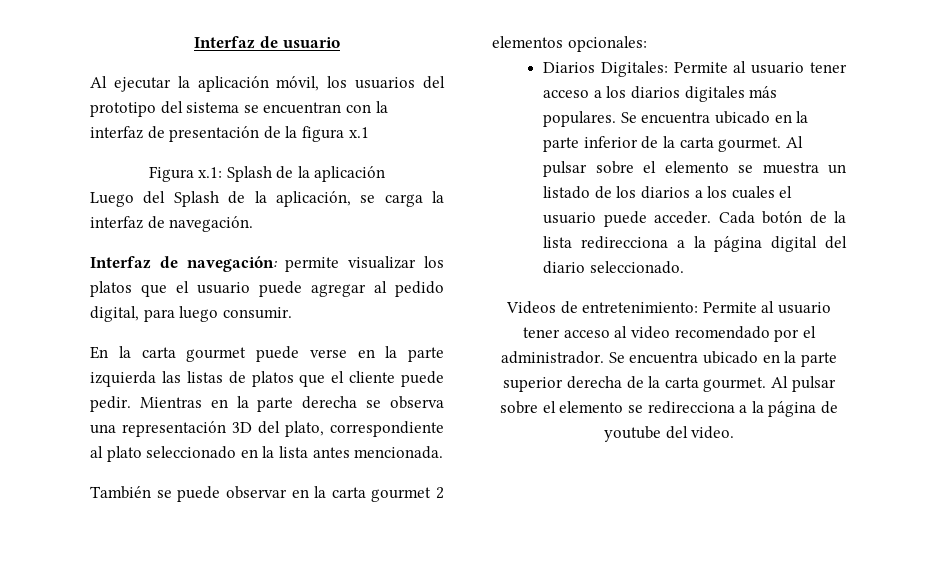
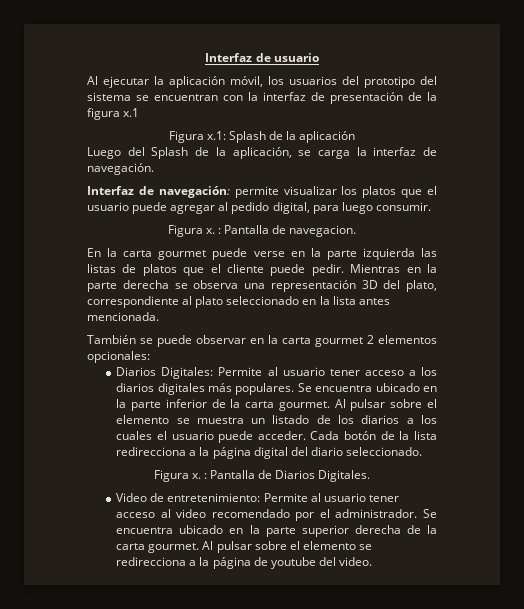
(292, 313) none -> [167,225,357,237] // Figura x. : Pantalla de navegacion.
[506,301,557,314] Videos -> [153,470,371,482] [116,493,148,502] Figura x. : Pantalla de Diarios Digitales. // Video

